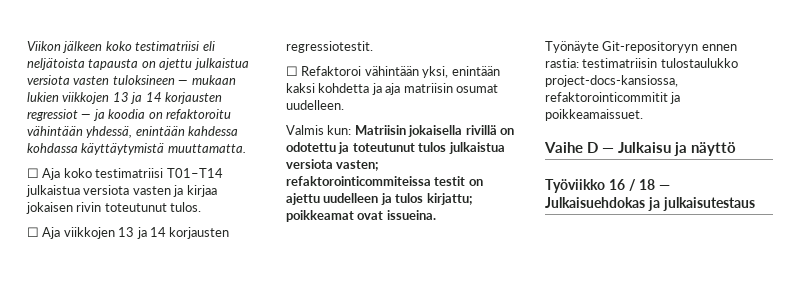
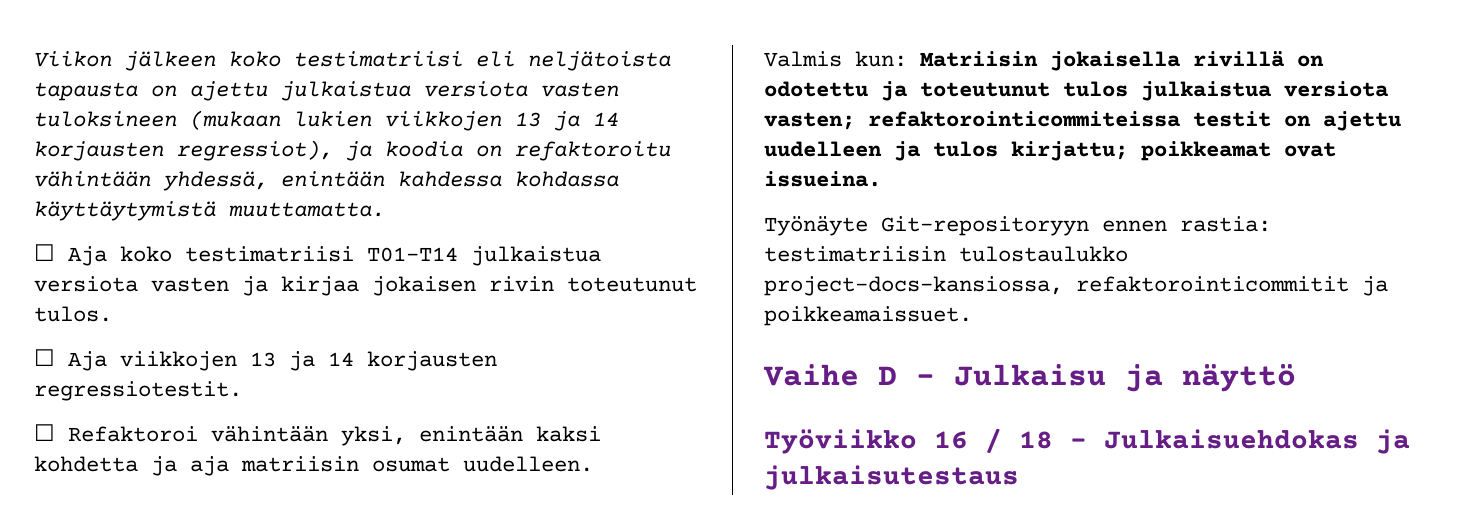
[178,75,236,85] — mukaan -> [190,110,281,130] (mukaan
[27,109,92,121] regressiot — -> [177,140,333,161] regressiot),
[602,148,614,153] — -> [916,374,935,385] –
[659,185,671,190] — -> [1070,438,1087,448] –

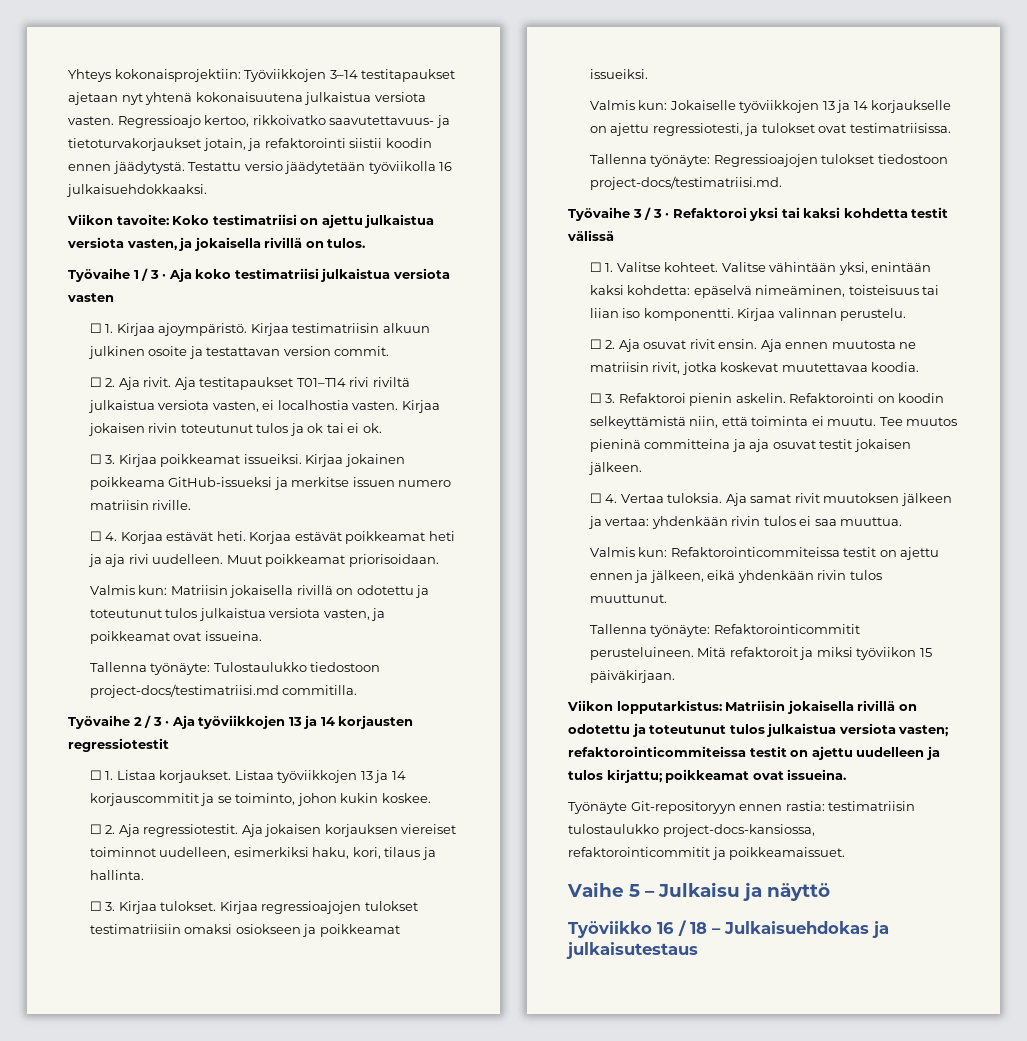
[34,51,671,71] [34,81,619,101] [34,110,619,131] [34,140,671,161] [34,171,619,191] [34,201,385,221] [34,244,601,266] [34,276,697,296] [34,306,112,322] [34,349,497,371] [34,381,242,401] [34,424,601,446] [34,456,593,476] [764,51,907,67] Viikon jälkeen koko testimatriisi eli neljätoista tapausta on ajettu julkaistua versiota vasten tuloksineen (mukaan lukien viikkojen 13 ja 14 korjausten regressiot), ja koodia on refaktoroitu vähintään yhdessä, enintään kahdessa kohdassa käyttäytymistä muuttamatta. // ☐ Aja koko testimatriisi T01–T14 julkaistua versiota vasten ja kirjaa jokaisen rivin toteutunut tulos. // ☐ Aja viikkojen 13 ja 14 korjausten regressiotestit. // ☐ Refaktoroi vähintään yksi, enintään kaksi kohdetta ja aja matriisin osumat uudelleen. // Valmis kun: -> [68,69,456,82] [68,92,426,105] [68,115,450,128] [68,138,432,151] [68,161,453,174] [66,184,207,197] [67,214,435,228] [67,237,366,251] [68,268,450,282] [67,293,114,302] [89,323,430,336] [87,346,390,359] [89,377,410,390] [87,400,440,413] [87,423,382,436] [89,454,405,467] [89,477,452,490] [89,500,192,510] [89,531,455,544] [87,554,439,567] [89,585,430,598] [89,608,386,621] [89,631,262,644] [89,662,381,675] [89,684,358,698] [68,715,414,729] [68,738,169,752] [89,770,406,783] [89,793,431,806] [89,824,457,837] [89,847,436,860] [89,870,144,880] [89,901,418,914] [89,924,400,937] [589,69,648,79] [589,100,952,113] [589,123,951,136] [589,154,948,167] [589,176,782,190] [568,207,949,221] [567,230,614,241] [589,262,932,275] [589,285,940,298] [589,308,907,321] [589,339,917,352] [589,362,920,375] [589,393,945,406] [589,416,958,429] [589,439,911,452] [587,462,642,475] [589,493,952,506] [587,516,903,529] [589,547,940,560] [589,570,882,583] [589,594,667,603] [589,624,860,637] [589,647,932,660] [589,670,675,683] [567,700,722,714] Yhteys kokonaisprojektiin: Työviikkojen 3–14 testitapaukset ajetaan nyt yhtenä kokonaisuutena julkaistua versiota vasten. Regressioajo kertoo, rikkoivatko saavutettavuus- ja tietoturvakorjaukset jotain, ja refaktorointi siistii koodin ennen jäädytystä. Testattu versio jäädytetään työviikolla 16 julkaisuehdokkaaksi. // Viikon tavoite: Koko testimatriisi on ajettu julkaistua versiota vasten, ja jokaisella rivillä on tulos. // Työvaihe 1 / 3 · Aja koko testimatriisi julkaistua versiota vasten // ☐ 1. Kirjaa ajoympäristö. Kirjaa testimatriisin alkuun julkinen osoite ja testattavan version commit. // ☐ 2. Aja rivit. Aja testitapaukset T01–T14 rivi riviltä julkaistua versiota vasten, ei localhostia vasten. Kirjaa jokaisen rivin toteutunut tulos ja ok tai ei ok. // ☐ 3. Kirjaa poikkeamat issueiksi. Kirjaa jokainen poikkeama GitHub-issueksi ja merkitse issuen numero matriisin riville. // ☐ 4. Korjaa estävät heti. Korjaa estävät poikkeamat heti ja aja rivi uudelleen. Muut poikkeamat priorisoidaan. // Valmis kun: Matriisin jokaisella rivillä on odotettu ja toteutunut tulos julkaistua versiota vasten, ja poikkeamat ovat issueina. // Tallenna työnäyte: Tulostaulukko tiedostoon project-docs/testimatriisi.md commitilla. // Työvaihe 2 / 3 · Aja työviikkojen 13 ja 14 korjausten regressiotestit // ☐ 1. Listaa korjaukset. Listaa työviikkojen 13 ja 14 korjauscommitit ja se toiminto, johon kukin koskee. // ☐ 2. Aja regressiotestit. Aja jokaisen korjauksen viereiset toiminnot uudelleen, esimerkiksi haku, kori, tilaus ja hallinta. // ☐ 3. Kirjaa tulokset. Kirjaa regressioajojen tulokset testimatriisiin omaksi osiokseen ja poikkeamat issueiksi. // Valmis kun: Jokaiselle työviikkojen 13 ja 14 korjaukselle on ajettu regressiotesti, ja tulokset ovat testimatriisissa. // Tallenna työnäyte: Regressioajojen tulokset tiedostoon project-docs/testimatriisi.md. // Työvaihe 3 / 3 · Refaktoroi yksi tai kaksi kohdetta testit välissä // ☐ 1. Valitse kohteet. Valitse vähintään yksi, enintään kaksi kohdetta: epäselvä nimeäminen, toisteisuus tai liian iso komponentti. Kirjaa valinnan perustelu. // ☐ 2. Aja osuvat rivit ensin. Aja ennen muutosta ne matriisin rivit, jotka koskevat muutettavaa koodia. // ☐ 3. Refaktoroi pienin askelin. Refaktorointi on koodin selkeyttämistä niin, että toiminta ei muutu. Tee muutos pieninä committeina ja aja osuvat testit jokaisen jälkeen. // ☐ 4. Vertaa tuloksia. Aja samat rivit muutoksen jälkeen ja vertaa: yhdenkään rivin tulos ei saa muuttua. // Valmis kun: Refaktorointicommiteissa testit on ajettu ennen ja jälkeen, eikä yhdenkään rivin tulos muuttunut. // Tallenna työnäyte: Refaktorointicommitit perusteluineen. Mitä refaktoroit ja miksi työviikon 15 päiväkirjaan. // Viikon lopputarkistus:
[878,366,897,385] D -> [629,884,640,897] 5

